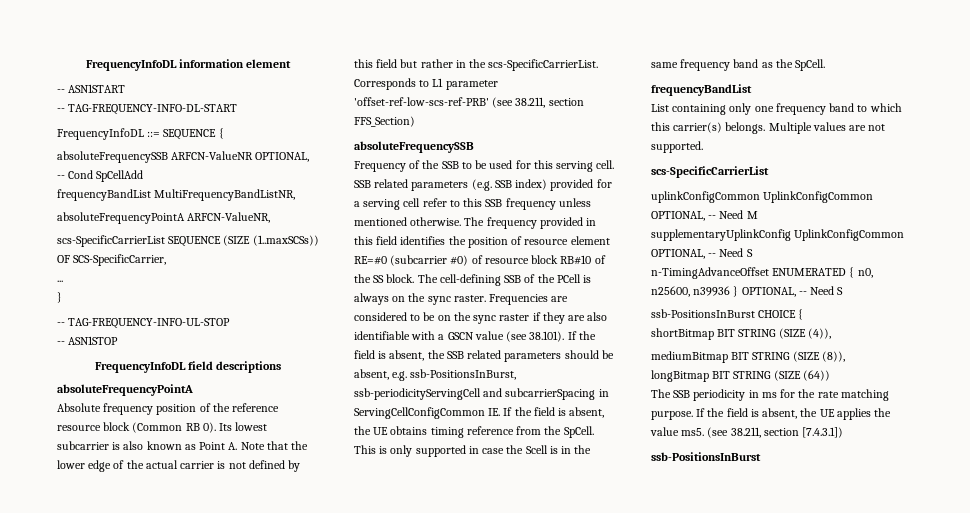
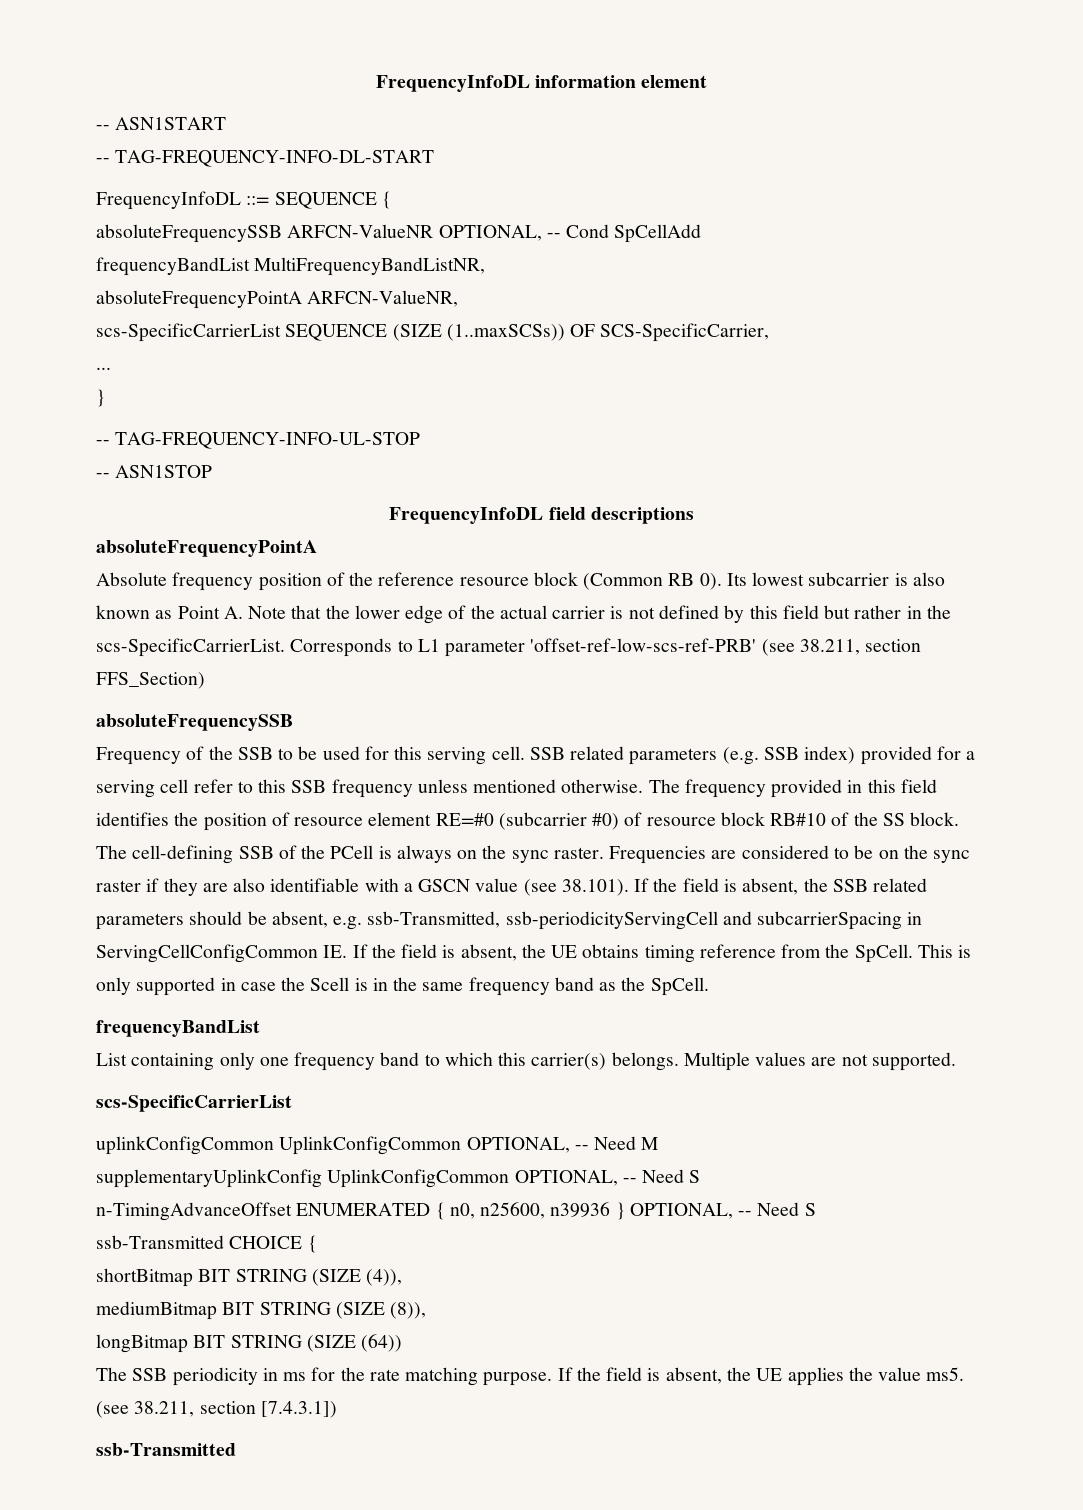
[410,369,517,380] ssb-PositionsInBurst, -> [367,911,501,928] ssb-Transmitted,
[651,309,755,318] ssb-PositionsInBurst -> [96,1235,224,1249] ssb-Transmitted
[651,452,761,461] ssb-PositionsInBurst -> [96,1443,236,1456] ssb-Transmitted

